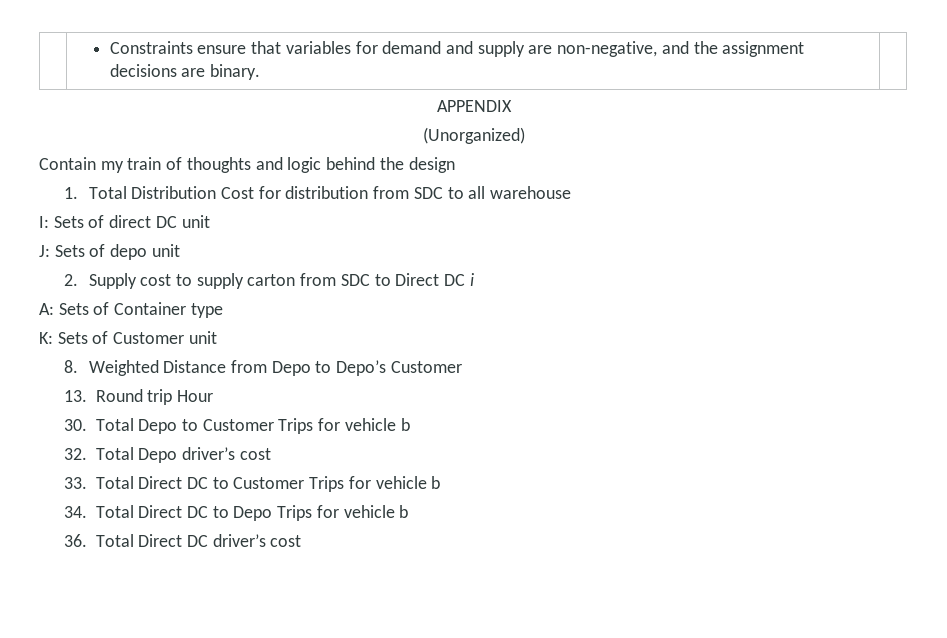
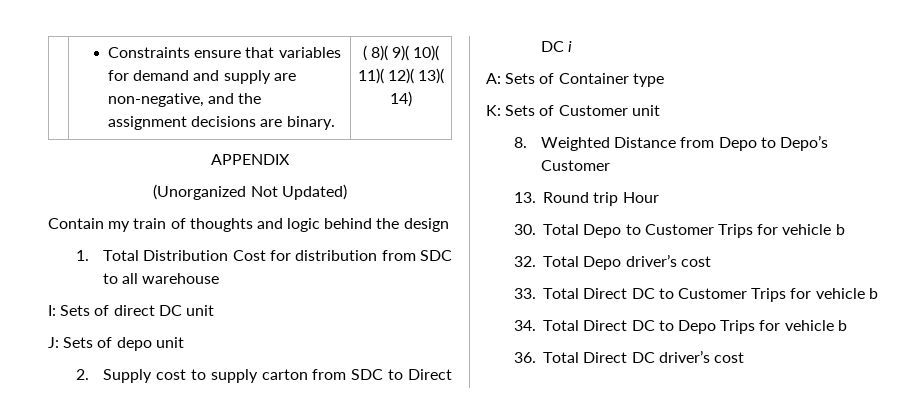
[436,100,512,112] [422,127,525,144] // APPENDIX // (Unorganized) -> [362,45,440,61] [357,68,445,84] [390,91,412,107] [211,154,290,165] [153,184,347,200] ( 8)( 9)( 10)( 11)( 12)( 13)( 14) // APPENDIX // (Unorganized Not Updated)

